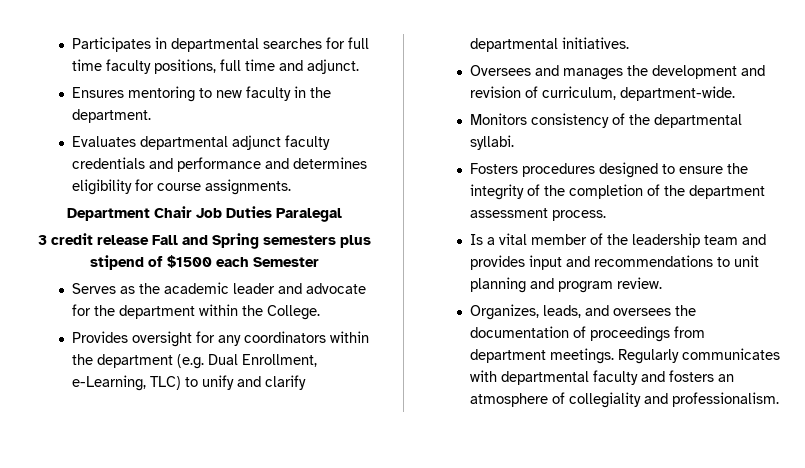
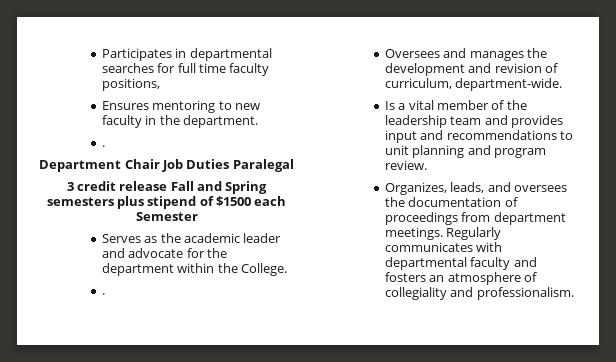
[220,59,360,74] full time and adjunct. -> (160, 84) none
[72,135,331,150] [72,157,368,172] [72,179,292,195] Evaluates departmental adjunct faculty credentials and performance and determines eligibility for course assignments. -> [101,145,105,147] .
[72,331,370,347] [72,354,318,369] [72,375,307,391] [470,37,630,52] Provides oversight for any coordinators within the department (e.g. Dual Enrollment, e-Learning, TLC) to unify and clarify departmental initiatives. -> [101,293,105,295] .
[470,113,743,128] [470,135,515,150] [470,162,749,178] [470,184,766,200] [470,208,607,221] // Monitors consistency of the departmental syllabi. // Fosters procedures designed to ensure the integrity of the completion of the department assessment process. -> (563, 84) none

